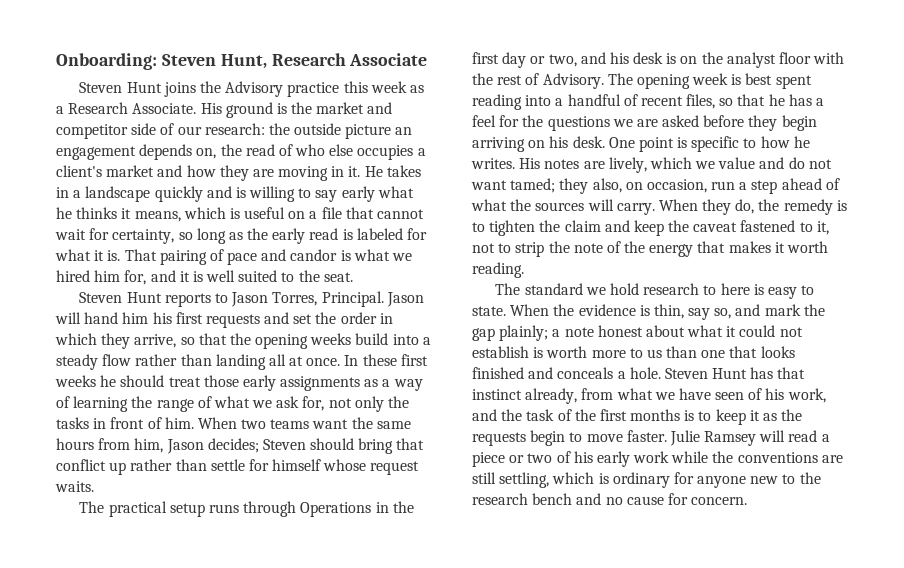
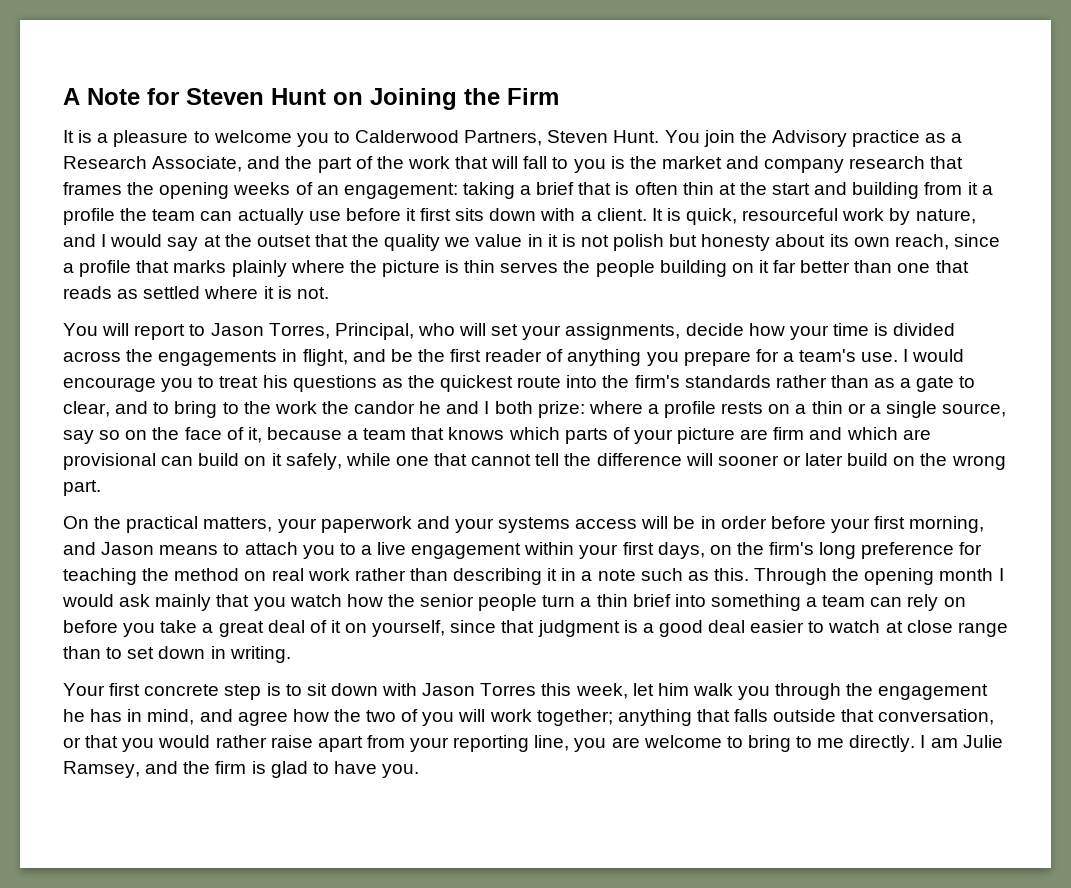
[56,53,428,70] [79,82,196,97] Onboarding: Steven Hunt, Research Associate // Steven Hunt joins -> [63,88,559,110] [63,130,735,147] A Note for Steven Hunt on Joining the Firm // It is a pleasure to welcome you to Calderwood Partners, Steven Hunt. You join
[343,81,407,93] this week -> (921, 138) none
[132,102,393,118] [56,123,413,139] [56,144,426,160] [56,165,421,181] [56,186,414,202] [56,207,425,222] [55,228,428,244] [55,249,413,265] [56,270,353,285] [79,291,424,307] [55,312,393,328] [55,333,431,349] [56,354,428,370] [55,375,423,391] [56,396,410,412] [56,417,411,429] [56,438,425,454] [56,459,420,475] [55,481,94,492] [79,501,414,517] [472,52,845,68] [472,73,812,89] [472,94,825,110] [472,115,817,131] [472,136,810,152] [471,157,832,173] [471,178,840,194] [471,199,847,215] [472,220,829,236] [472,241,829,257] [472,262,524,278] [495,283,815,299] [472,304,825,320] [472,325,803,341] [472,346,795,358] [472,367,806,379] [472,388,826,404] [472,409,803,425] [472,430,830,446] [472,451,843,467] [472,472,821,488] [472,493,748,505] Associate. His ground is the market and competitor side of our research: the outside picture an engagement depends on, the read of who else occupies a client's market and how they are moving in it. He takes in a landscape quickly and is willing to say early what he thinks it means, which is useful on a file that cannot wait for certainty, so long as the early read is labeled for what it is. That pairing of pace and candor is what we hired him for, and it is well suited to the seat. // Steven Hunt reports to Jason Torres, Principal. Jason will hand him his first requests and set the order in which they arrive, so that the opening weeks build into a steady flow rather than landing all at once. In these first weeks he should treat those early assignments as a way of learning the range of what we ask for, not only the tasks in front of him. When two teams want the same hours from him, Jason decides; Steven should bring that conflict up rather than settle for himself whose request waits. // The practical setup runs through Operations in the first day or two, and his desk is on the analyst floor with the rest of Advisory. The opening week is best spent reading into a handful of recent files, so that he has a feel for the questions we are asked before they begin arriving on his desk. One point is specific to how he writes. His notes are lively, which we value and do not want tamed; they also, on occasion, run a step ahead of what the sources will carry. When they do, the remedy is to tighten the claim and keep the caveat fastened to it, not to strip the note of the energy that makes it worth reading. // The standard we hold research to here is easy to state. When the evidence is thin, say so, and mark the gap plainly; a note honest about what it could not establish is worth more to us than one that looks finished and conceals a hole. Steven Hunt has that instinct already, from what we have seen of his work, and the task of the first months is to keep it as the requests begin to move faster. Julie Ramsey will read a piece or two of his early work while the conventions are still settling, which is ordinary for anyone new to the research bench and no cause for concern. -> [152,156,964,173] [63,182,993,199] [63,208,976,225] [63,234,1000,251] [63,260,969,277] [63,286,329,299] [63,323,956,340] [63,349,965,366] [63,375,976,392] [63,401,1007,418] [63,427,931,444] [63,453,1006,470] [63,480,101,496] [63,516,985,533] [63,542,983,559] [63,568,1004,585] [62,594,966,611] [63,620,1008,637] [63,646,291,663] [63,683,989,700] [63,709,995,726] [63,735,1003,752] [63,761,420,778] Associate, and the part of the work that will fall to you is the market and company research that frames the opening weeks of an engagement: taking a brief that is often thin at the start and building from it a profile the team can actually use before it first sits down with a client. It is quick, resourceful work by nature, and I would say at the outset that the quality we value in it is not polish but honesty about its own reach, since a profile that marks plainly where the picture is thin serves the people building on it far better than one that reads as settled where it is not. // You will report to Jason Torres, Principal, who will set your assignments, decide how your time is divided across the engagements in flight, and be the first reader of anything you prepare for a team's use. I would encourage you to treat his questions as the quickest route into the firm's standards rather than as a gate to clear, and to bring to the work the candor he and I both prize: where a profile rests on a thin or a single source, say so on the face of it, because a team that knows which parts of your picture are firm and which are provisional can build on it safely, while one that cannot tell the difference will sooner or later build on the wrong part. // On the practical matters, your paperwork and your systems access will be in order before your first morning, and Jason means to attach you to a live engagement within your first days, on the firm's long preference for teaching the method on real work rather than describing it in a note such as this. Through the opening month I would ask mainly that you watch how the senior people turn a thin brief into something a team can rely on before you take a great deal of it on yourself, since that judgment is a good deal easier to watch at close range than to set down in writing. // Your first concrete step is to sit down with Jason Torres this week, let him walk you through the engagement he has in mind, and agree how the two of you will work together; anything that falls outside that conversation, or that you would rather raise apart from your reporting line, you are welcome to bring to me directly. I am Julie Ramsey, and the firm is glad to have you.

